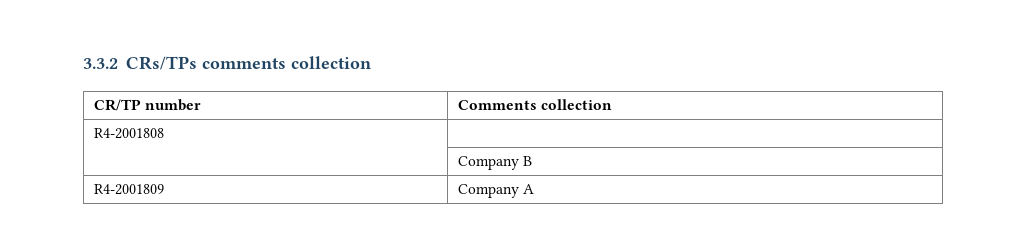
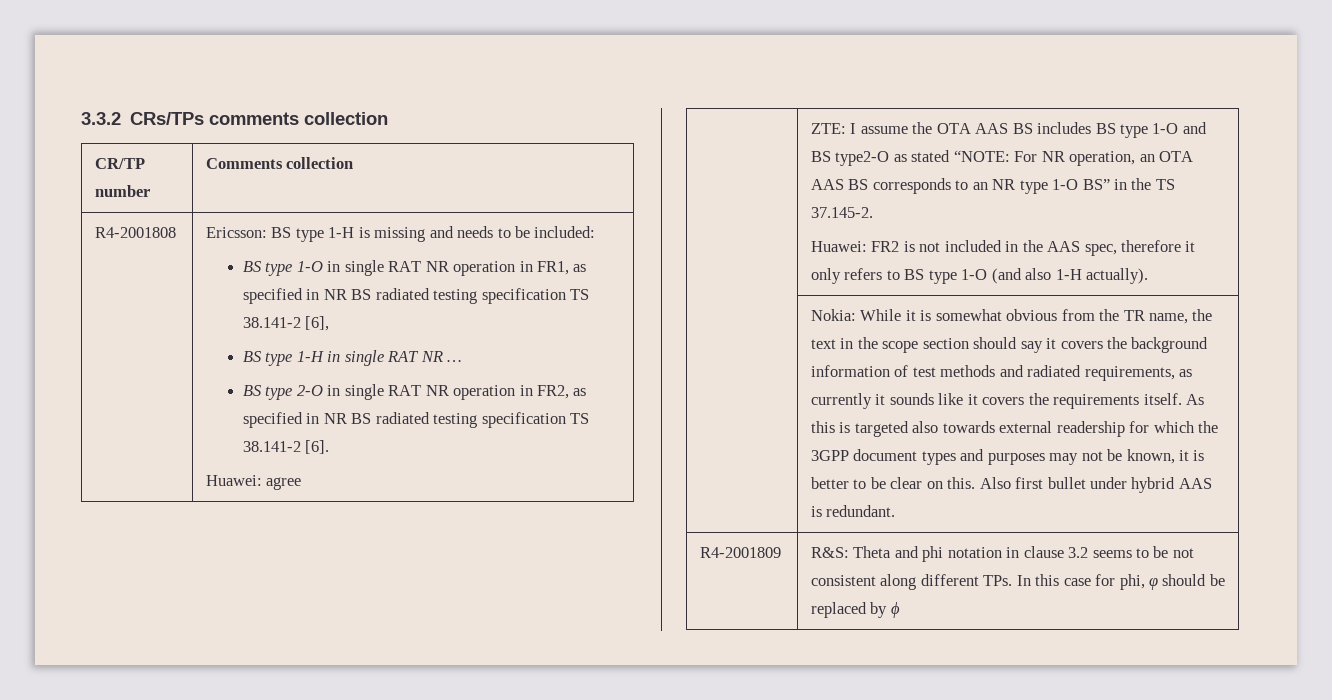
[457,156,533,170] [93,184,164,195] [457,184,535,198] // | Company B // R4-2001809 | Company A -> [205,226,596,242] [242,260,587,276] [242,288,590,304] [242,316,330,331] [242,350,463,366] [242,384,587,400] [242,412,590,428] [242,440,330,454] [205,475,302,490] [810,122,1207,138] [810,150,1194,166] [810,178,1175,194] [810,207,873,218] [810,240,1196,256] [810,268,1149,284] [810,309,1213,324] [810,337,1209,353] [810,365,1193,381] [810,393,1205,409] [810,421,1219,437] [810,449,1205,465] [810,477,1212,493] [810,505,896,517] [699,547,781,558] [810,546,1194,562] [810,574,1225,590] [810,602,900,618] Ericsson: BS type 1-H is missing and needs to be included: // BS type 1-O in single RAT NR operation in FR1, as specified in NR BS radiated testing specification TS 38.141-2 [6], // BS type 1-H in single RAT NR … // BS type 2-O in single RAT NR operation in FR2, as specified in NR BS radiated testing specification TS 38.141-2 [6]. // Huawei: agree // | ZTE: I assume the OTA AAS BS includes BS type 1-O and BS type2-O as stated “NOTE: For NR operation, an OTA AAS BS corresponds to an NR type 1-O BS” in the TS 37.145-2. // Huawei: FR2 is not included in the AAS spec, therefore it only refers to BS type 1-O (and also 1-H actually). // | Nokia: While it is somewhat obvious from the TR name, the text in the scope section should say it covers the background information of test methods and radiated requirements, as currently it sounds like it covers the requirements itself. As this is targeted also towards external readership for which the 3GPP document types and purposes may not be known, it is better to be clear on this. Also first bullet under hybrid AAS is redundant. // R4-2001809 | R&S: Theta and phi notation in clause 3.2 seems to be not consistent along different TPs. In this case for phi, φ should be replaced by ϕ

